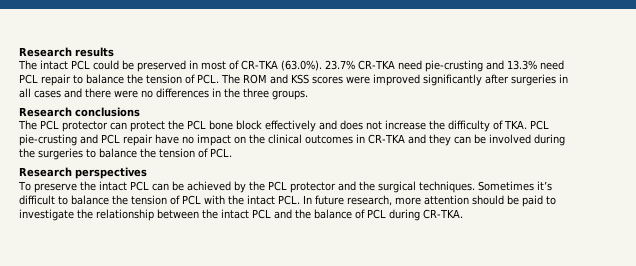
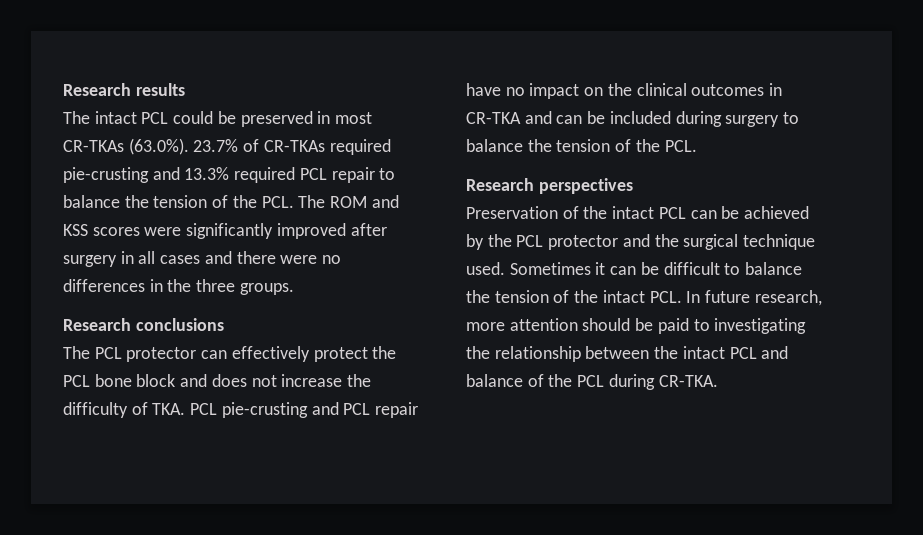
[229,60,422,71] of CR-TKA (63.0%). 23.7% CR-TKA need -> [63,138,391,155] CR-TKAs (63.0%). 23.7% of CR-TKAs required
[540,60,564,70] need -> [234,167,296,183] required
(195, 79) none -> [232,195,257,208] the
[373,74,556,86] improved significantly after surgeries -> [186,223,387,239] [63,255,117,267] significantly improved after surgery
(127, 126) none -> [231,346,310,362] effectively
[265,120,316,132] effectively -> (176, 380) none
[429,134,565,146] [19,148,208,160] they can be involved during the surgeries to balance the tension of -> [556,111,800,127] [466,139,660,152] can be included during surgery to balance the tension of the
[18,181,77,193] To preserve -> [466,206,579,219] Preservation of
[418,181,552,193] techniques. Sometimes it’s -> [743,234,816,250] [466,262,659,275] technique used. Sometimes it can be
[182,195,225,205] PCL with -> (570, 296) none
[19,209,74,221] investigate -> [714,318,807,334] investigating
[295,209,311,219] the -> (789, 352) none
(365, 214) none -> [548,374,573,387] the

